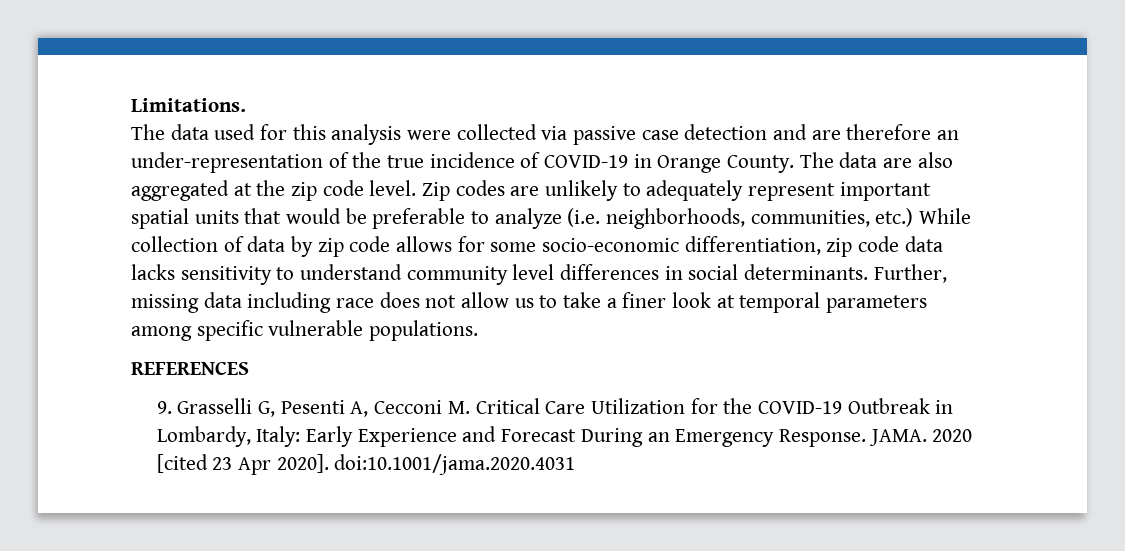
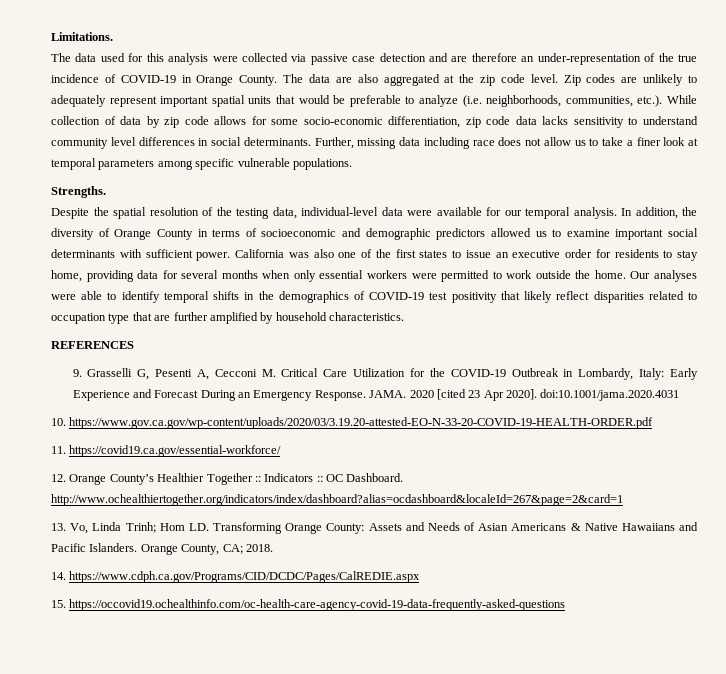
[875,208,914,227] etc.) -> [637,95,663,107] etc.).
(479, 330) none -> [51,186,106,198] [51,207,697,219] [51,228,698,240] [51,249,698,261] [51,270,697,282] [51,291,697,303] [51,312,404,324] // Strengths. // Despite the spatial resolution of the testing data, individual-level data were available for our temporal analysis. In addition, the diversity of Orange County in terms of socioeconomic and demographic predictors allowed us to examine important social determinants with sufficient power. California was also one of the first states to issue an executive order for residents to stay home, providing data for several months when only essential workers were permitted to work outside the home. Our analyses were able to identify temporal shifts in the demographics of COVID-19 test positivity that likely reflect disparities related to occupation type that are further amplified by household characteristics.
(576, 464) none -> [51,417,654,429] [51,445,282,457] [51,473,404,485] [51,494,623,506] [51,522,698,534] [51,543,273,555] [51,571,421,583] [51,599,566,611] // 10. https://www.gov.ca.gov/wp-content/uploads/2020/03/3.19.20-attested-EO-N-33-20-COVID-19-HEALTH-ORDER.pdf // 11. https://covid19.ca.gov/essential-workforce/ // 12. Orange County’s Healthier Together :: Indicators :: OC Dashboard. http://www.ochealthiertogether.org/indicators/index/dashboard?alias=ocdashboard&localeId=267&page=2&card=1 // 13. Vo, Linda Trinh; Hom LD. Transforming Orange County: Assets and Needs of Asian Americans & Native Hawaiians and Pacific Islanders. Orange County, CA; 2018. // 14. https://www.cdph.ca.gov/Programs/CID/DCDC/Pages/CalREDIE.aspx // 15. https://occovid19.ochealthinfo.com/oc-health-care-agency-covid-19-data-frequently-asked-questions

